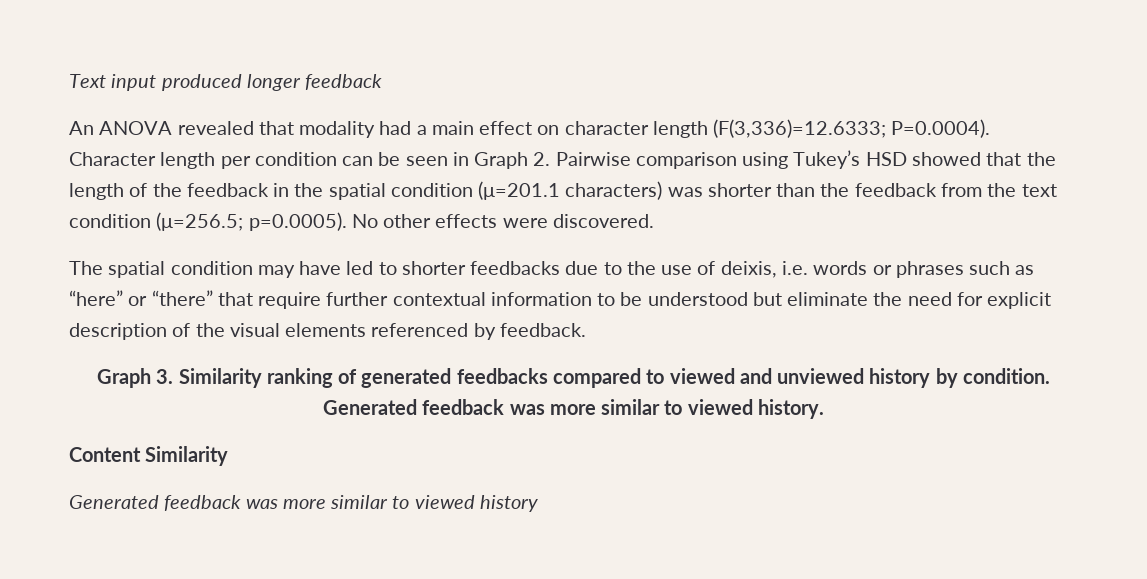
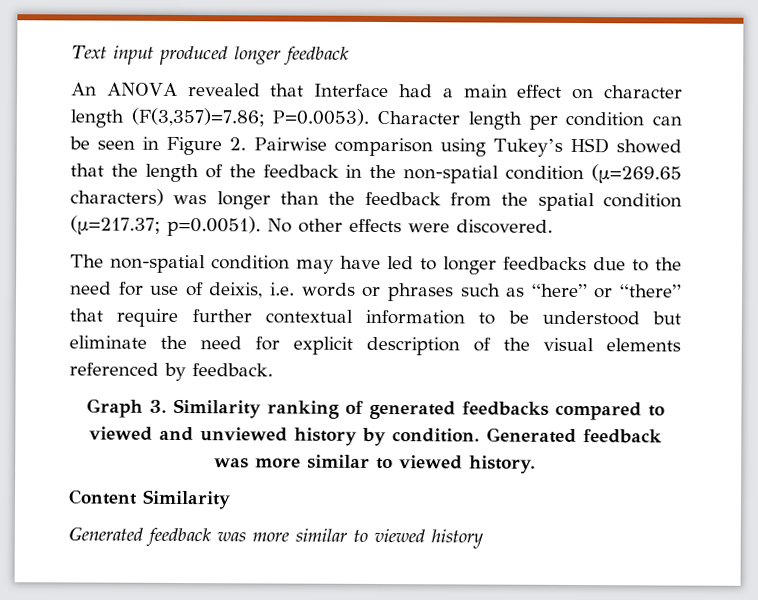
[299,121,376,138] modality -> [314,83,390,98] Interface
[713,119,991,138] (F(3,336)=12.6333; P=0.0004). -> [130,107,370,127] (F(3,357)=7.86; P=0.0053).
[474,152,529,169] Graph -> [166,136,223,156] Figure
[328,181,561,200] spatial condition (μ=201.1 -> [403,164,682,184] non-spatial condition (μ=269.65
[707,183,772,197] shorter -> [216,191,271,210] longer
[1021,184,1057,197] [69,212,347,231] text condition (μ=256.5; p=0.0005). -> [537,192,682,212] [70,215,261,237] spatial condition (μ=217.37; p=0.0051).
[108,261,166,278] spatial -> [110,254,206,274] non-spatial
[401,261,466,275] shorter -> [443,256,497,275] longer
(656, 268) none -> [70,281,144,296] need for

